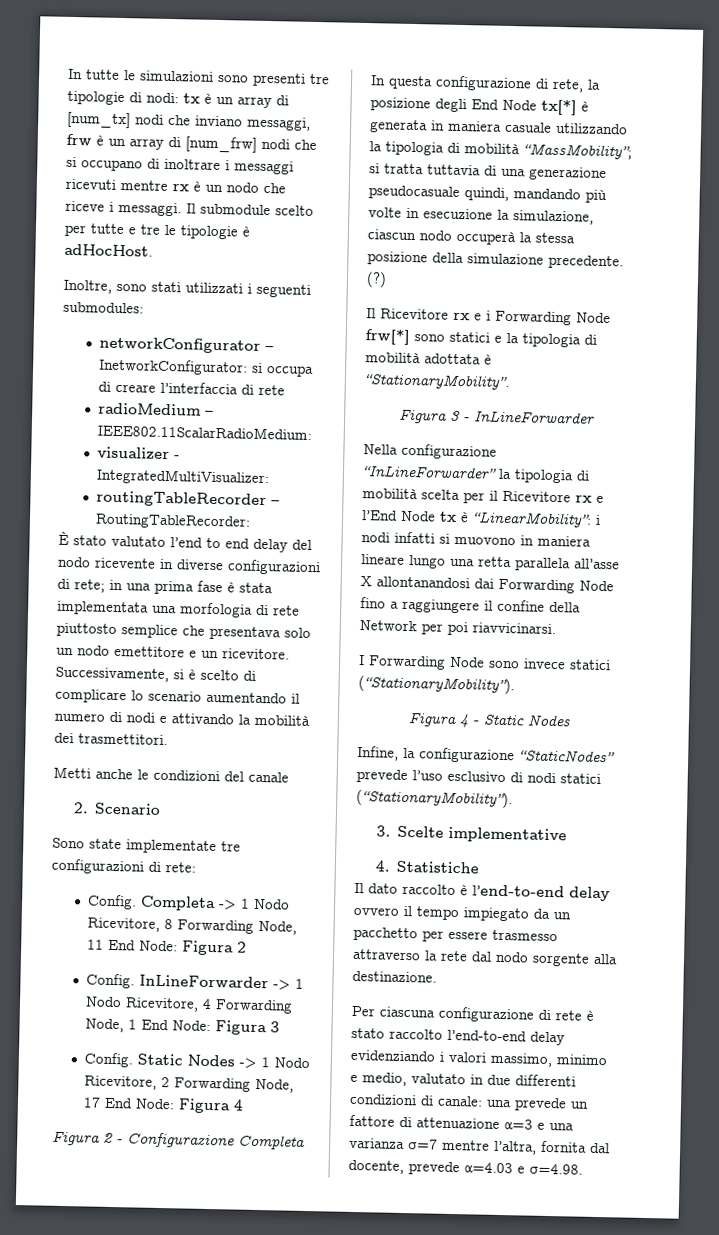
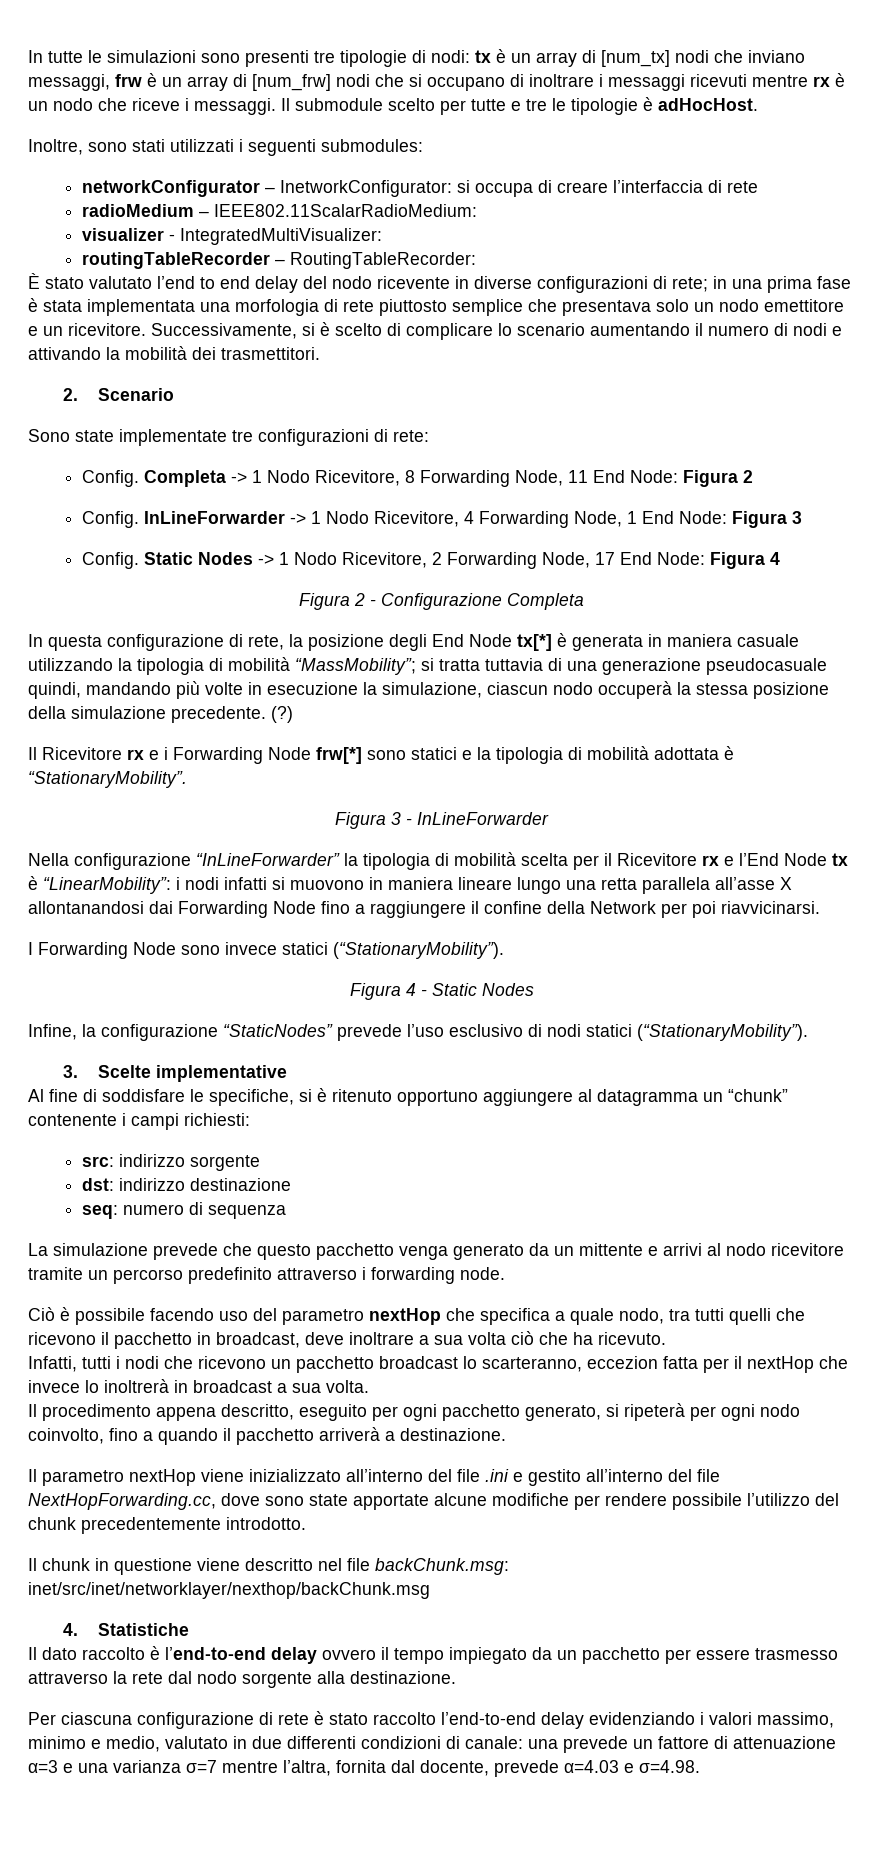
[53,766,289,783] // Metti anche le condizioni del canale -> (320, 353) none
(568, 835) none -> [28,1088,788,1106] [28,1113,250,1130] [82,1154,261,1171] [82,1178,292,1191] [82,1202,287,1219] [28,1243,844,1260] [28,1267,505,1284] [28,1307,805,1325] [28,1331,666,1349] [28,1356,848,1373] [28,1379,369,1393] [28,1403,800,1421] [28,1427,506,1445] [28,1469,720,1486] [28,1493,839,1510] [28,1517,306,1534] [28,1558,509,1575] [28,1582,430,1599] // Al fine di soddisfare le specifiche, si è ritenuto opportuno aggiungere al datagramma un “chunk” contenente i campi richiesti: // src: indirizzo sorgente // dst: indirizzo destinazione // seq: numero di sequenza // La simulazione prevede che questo pacchetto venga generato da un mittente e arrivi al nodo ricevitore tramite un percorso predefinito attraverso i forwarding node. // Ciò è possibile facendo uso del parametro nextHop che specifica a quale nodo, tra tutti quelli che ricevono il pacchetto in broadcast, deve inoltrare a sua volta ciò che ha ricevuto. // Infatti, tutti i nodi che ricevono un pacchetto broadcast lo scarteranno, eccezion fatta per il nextHop che invece lo inoltrerà in broadcast a sua volta. // Il procedimento appena descritto, eseguito per ogni pacchetto generato, si ripeterà per ogni nodo coinvolto, fino a quando il pacchetto arriverà a destinazione. // Il parametro nextHop viene inizializzato all’interno del file .ini e gestito all’interno del file NextHopForwarding.cc, dove sono state apportate alcune modifiche per rendere possibile l’utilizzo del chunk precedentemente introdotto. // Il chunk in questione viene descritto nel file backChunk.msg: inet/src/inet/networklayer/nexthop/backChunk.msg

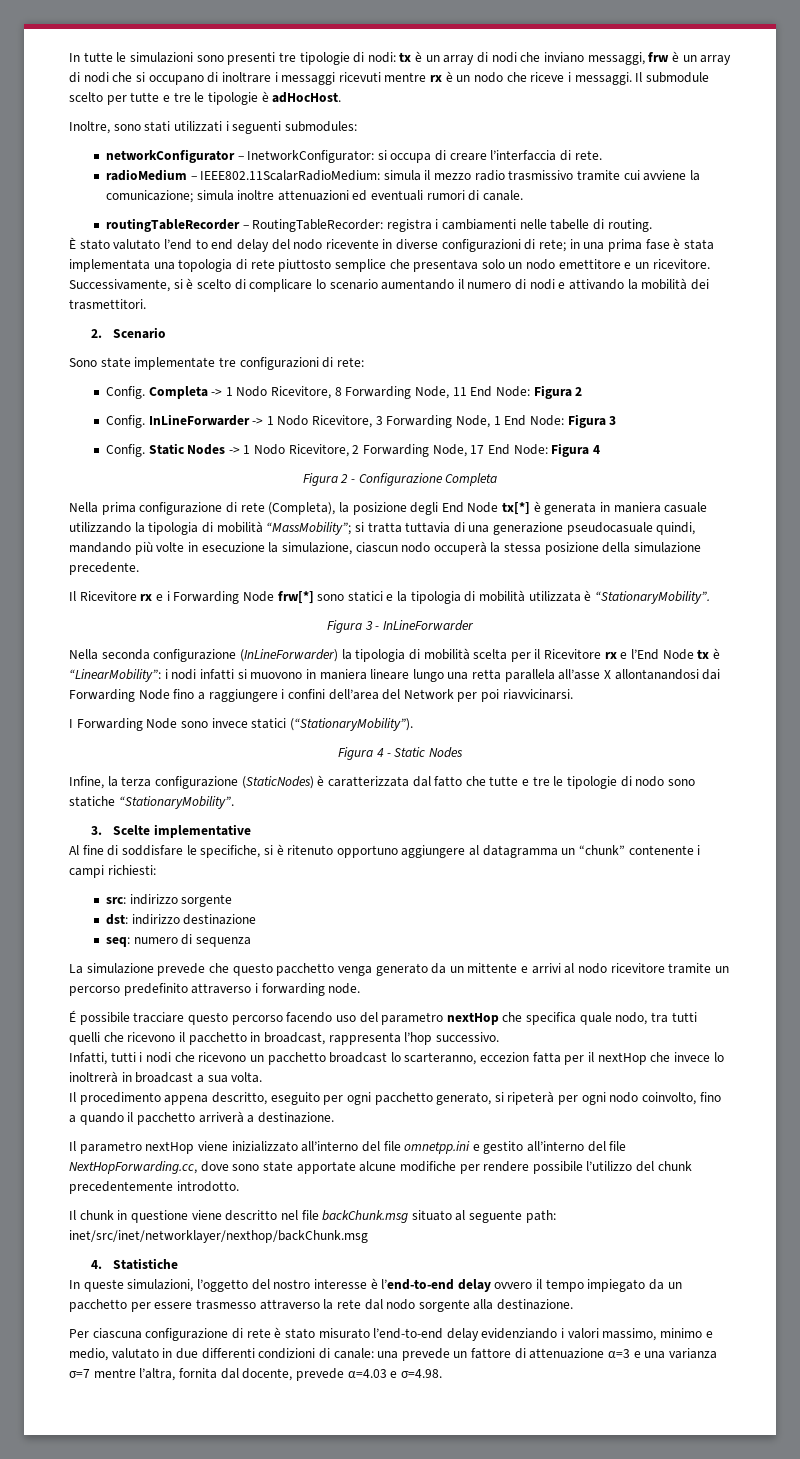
[601,50,670,67] [num_tx] -> (489, 57) none
[252,74,331,91] [num_frw] -> (80, 77) none
[727,181,759,193] rete -> [574,150,602,160] rete.
[82,228,383,245] [82,252,477,269] // visualizer - IntegratedMultiVisualizer: // routingTableRecorder – RoutingTableRecorder: -> [383,170,700,181] [105,190,524,203] [105,218,652,232] simula il mezzo radio trasmissivo tramite cui avviene la comunicazione; simula inoltre attenuazioni ed eventuali rumori di canale. // routingTableRecorder – RoutingTableRecorder: registra i cambiamenti nelle tabelle di routing.
[235,299,319,316] morfologia -> [178,259,233,272] topologia
[464,511,475,524] 4 -> [375,416,383,425] 3
[28,634,284,651] In questa configurazione di rete, -> [69,502,336,515] Nella prima configurazione di rete (Completa),
[271,706,293,723] (?) -> (139, 568) none
[654,747,719,760] adottata -> [528,591,581,602] utilizzata
[74,853,340,870] configurazione “InLineForwarder” -> [101,649,338,662] seconda configurazione (InLineForwarder)
[471,901,585,914] il confine della -> [281,689,401,700] i confini dell’area del
[101,1024,808,1041] configurazione “StaticNodes” prevede l’uso esclusivo di nodi statici (“StationaryMobility”). -> [121,775,695,789] [69,796,234,809] terza configurazione (StaticNodes) è caratterizzata dal fatto che tutte e tre le tipologie di nodo sono statiche “StationaryMobility”.
[28,1307,145,1325] Ciò è possibile -> [69,1010,283,1025] É possibile tracciare questo percorso
[555,1311,565,1321] a -> (577, 1018) none
[305,1331,666,1345] deve inoltrare a sua volta ciò che ha ricevuto. -> [328,1032,499,1045] rappresenta l’hop successivo.
[485,1469,509,1482] .ini -> [404,1141,471,1154] omnetpp.ini
[375,1558,509,1575] [28,1582,430,1599] [62,1623,189,1636] [28,1647,145,1660] backChunk.msg: inet/src/inet/networklayer/nexthop/backChunk.msg // 4. Statistiche // Il dato raccolto -> [322,1210,556,1223] [69,1230,368,1243] [91,1258,179,1270] [69,1279,367,1292] backChunk.msg situato al seguente path: inet/src/inet/networklayer/nexthop/backChunk.msg // 4. Statistiche // In queste simulazioni, l’oggetto del nostro interesse
[373,1712,436,1725] raccolto -> [318,1328,370,1339] misurato

